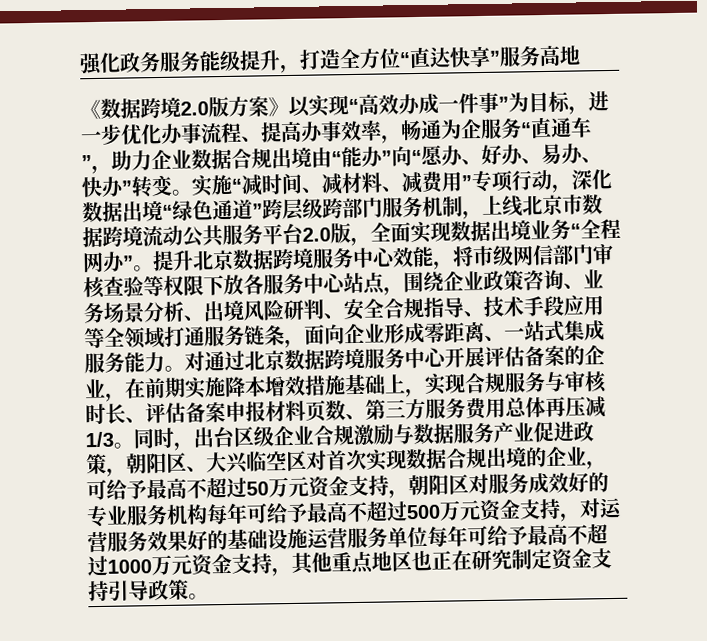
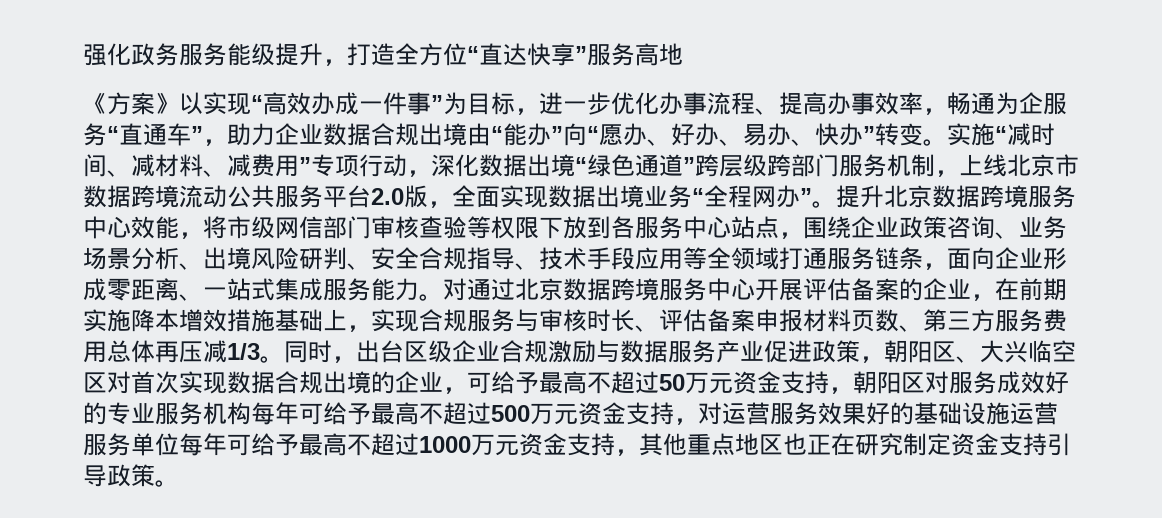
[100,96,229,119] 数据跨境2.0版 -> (107, 103) none
(244, 285) none -> [587,216,611,239] 到

